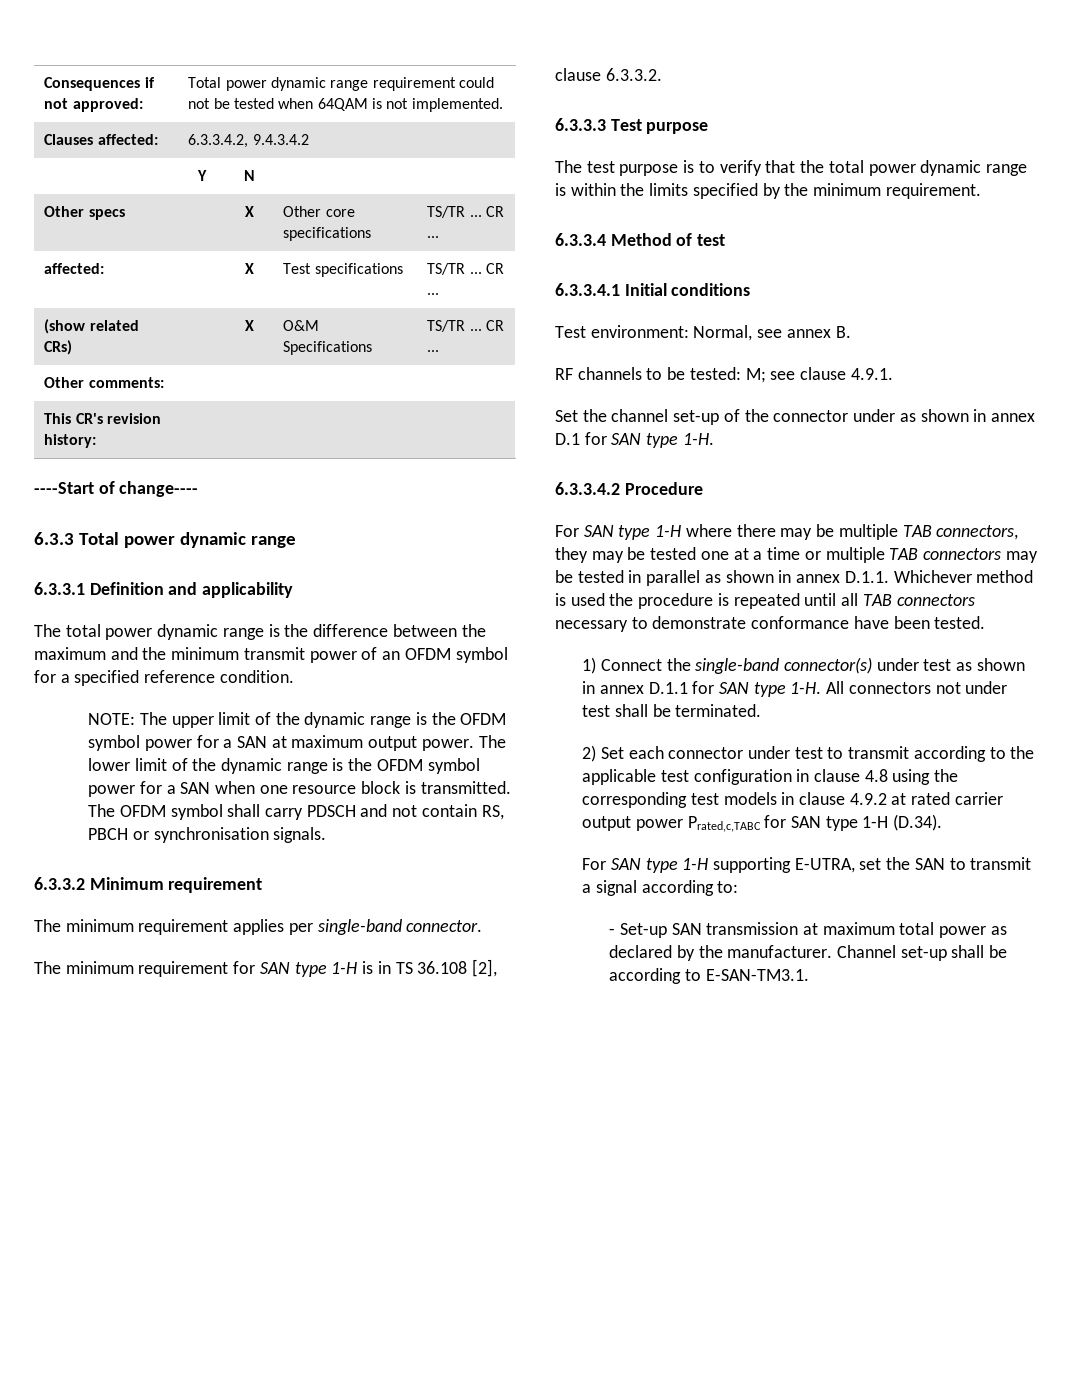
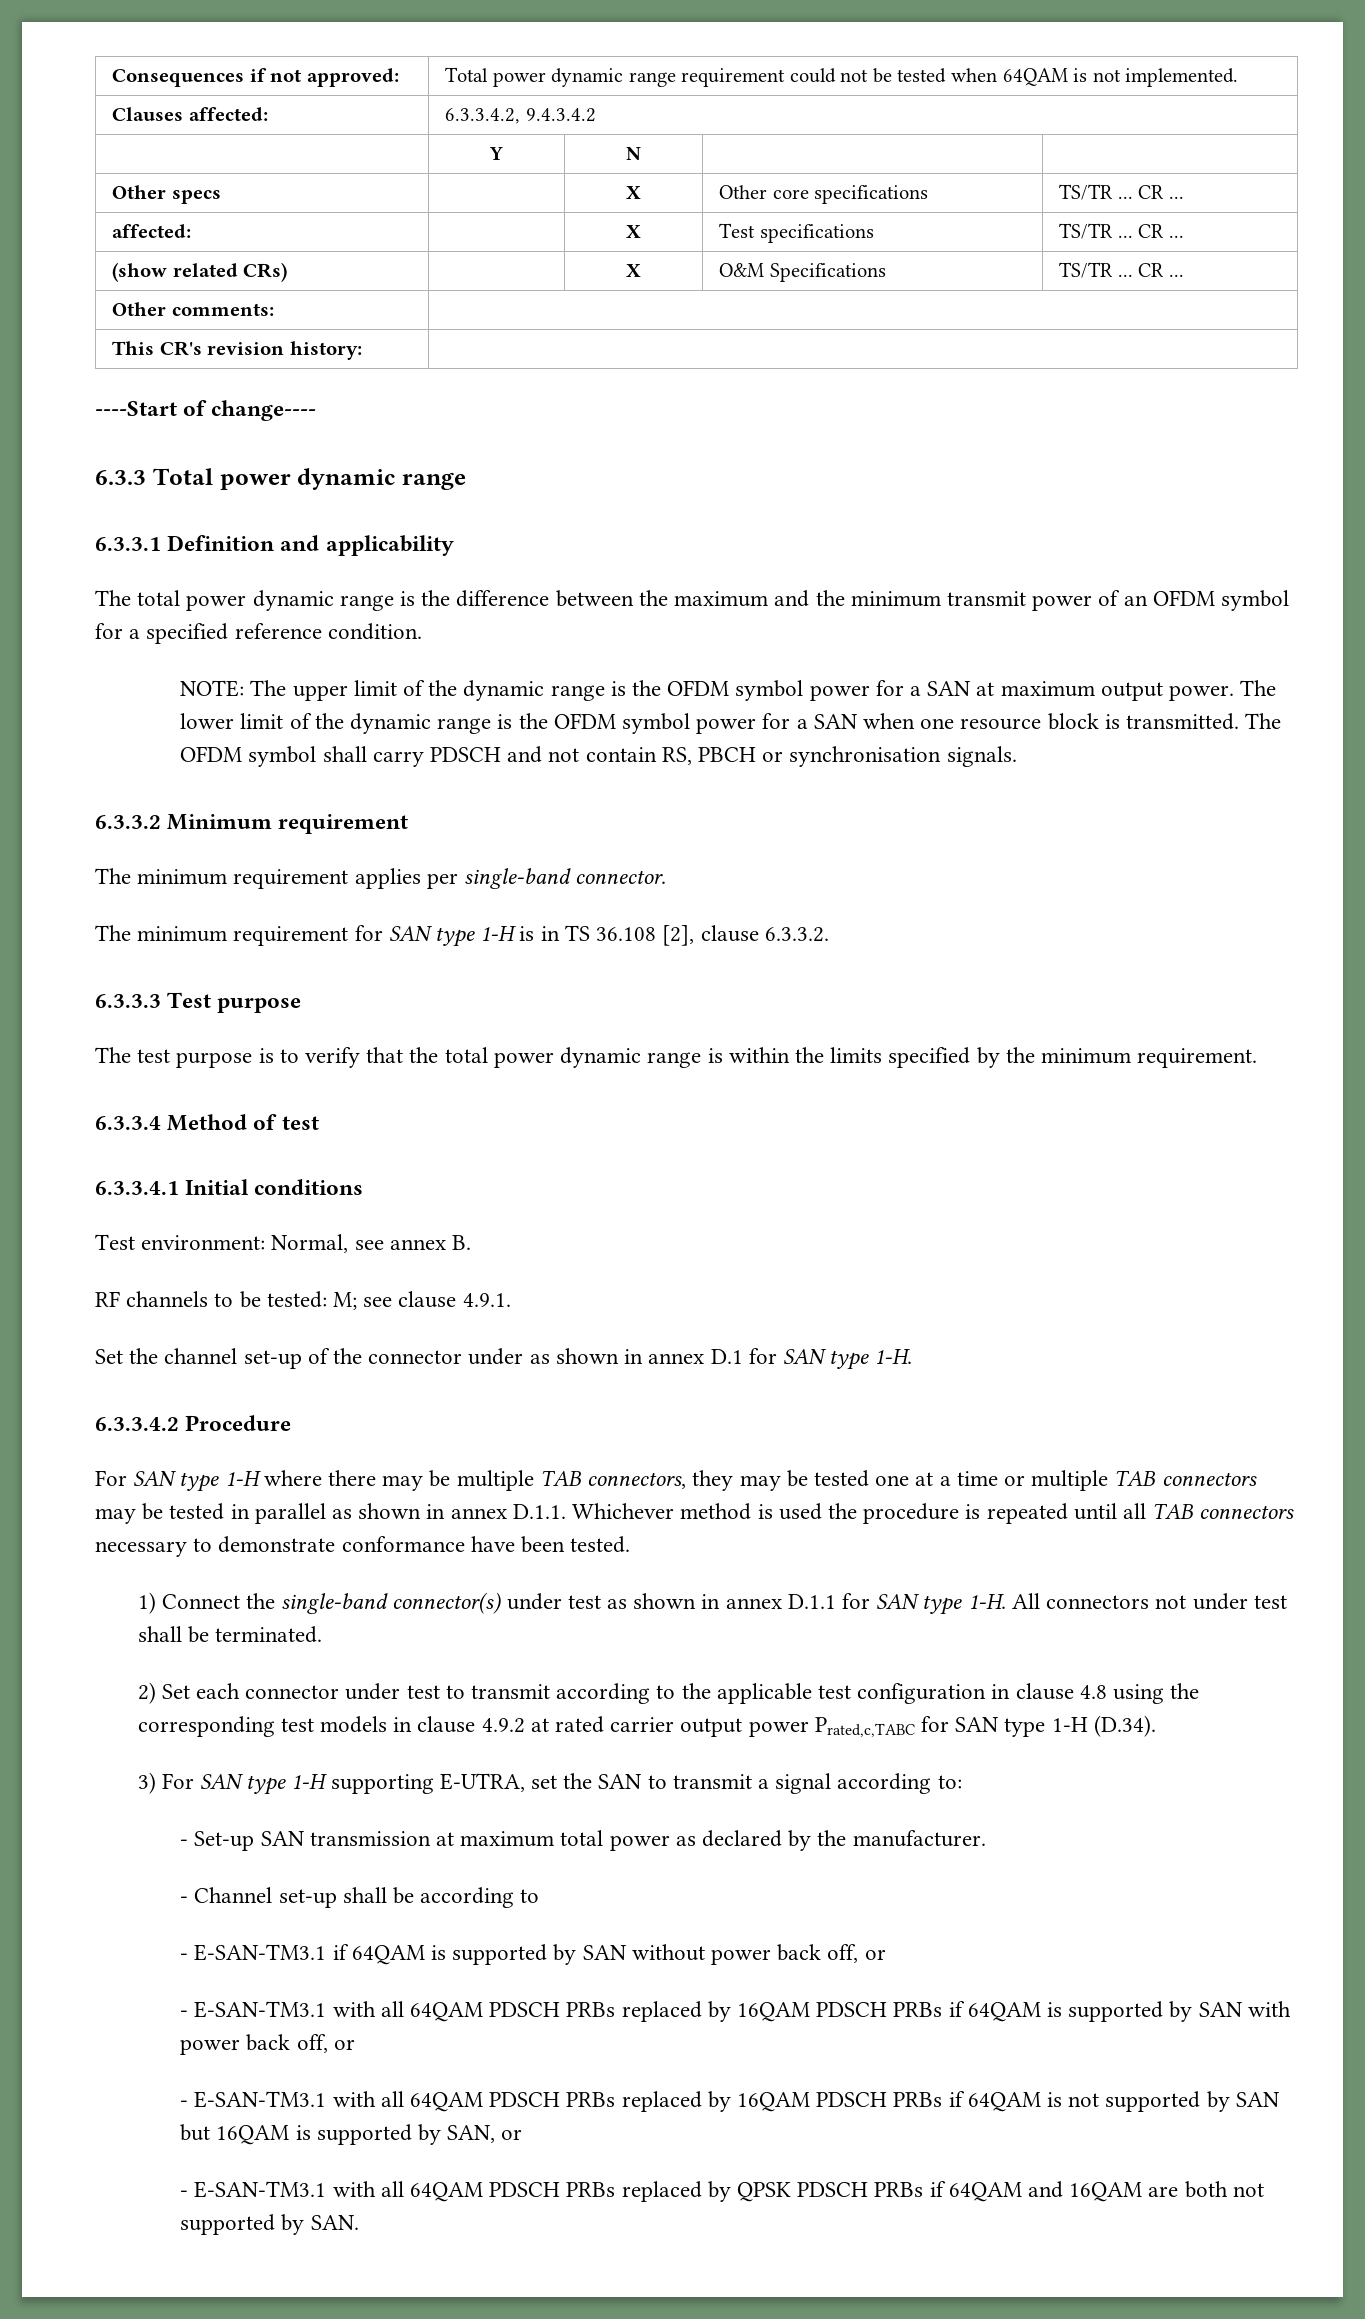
(943, 822) none -> [137,1772,156,1794] 3)
(833, 951) none -> [180,1896,189,1903] // -
[705,969,809,981] E-SAN-TM3.1. -> [180,1944,886,1965] [180,2001,1291,2022] [180,2034,355,2055] [180,2091,1280,2112] [180,2124,523,2145] [180,2181,1264,2202] [180,2214,359,2235] // - E-SAN-TM3.1 if 64QAM is supported by SAN without power back off, or // - E-SAN-TM3.1 with all 64QAM PDSCH PRBs replaced by 16QAM PDSCH PRBs if 64QAM is supported by SAN with power back off, or // - E-SAN-TM3.1 with all 64QAM PDSCH PRBs replaced by 16QAM PDSCH PRBs if 64QAM is not supported by SAN but 16QAM is supported by SAN, or // - E-SAN-TM3.1 with all 64QAM PDSCH PRBs replaced by QPSK PDSCH PRBs if 64QAM and 16QAM are both not supported by SAN.

